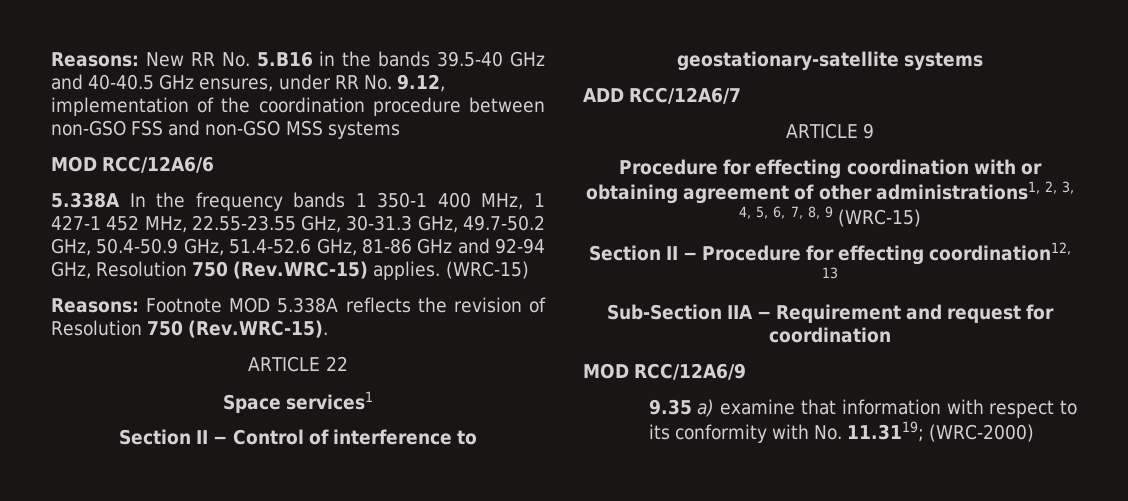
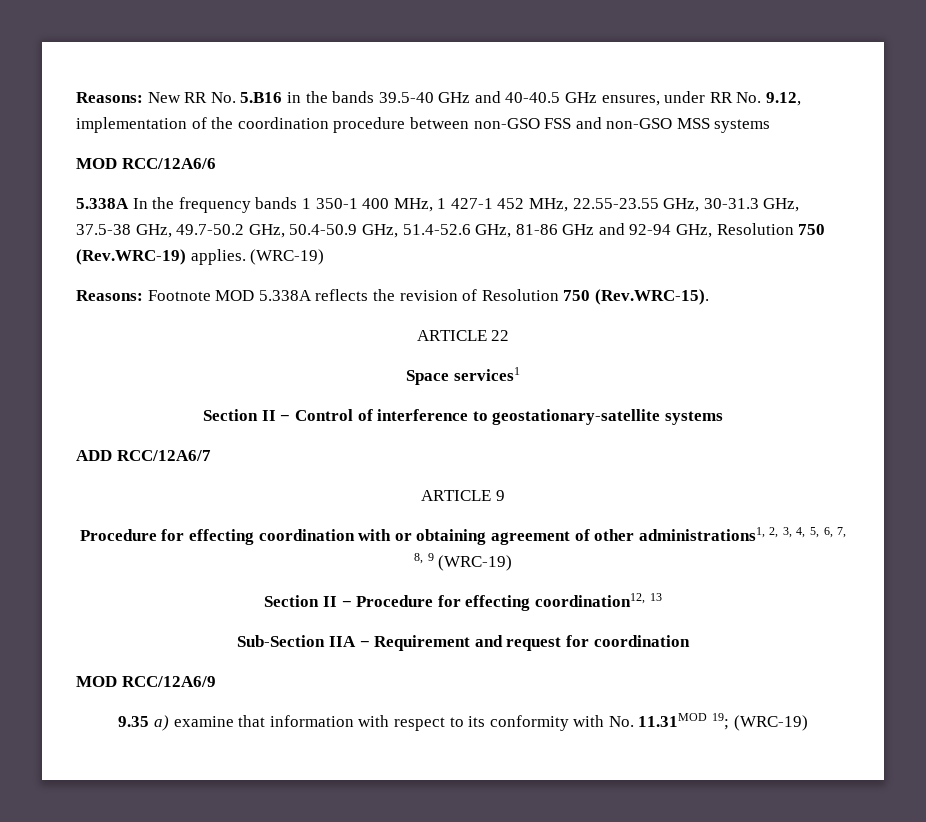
(458, 224) none -> [76,224,172,238] 37.5-38 GHz,
[233,261,529,280] (Rev.WRC-15) applies. (WRC-15) -> [76,249,325,265] (Rev.WRC-19) applies. (WRC-19)
[837,209,921,227] (WRC-15) -> [438,555,513,571] (WRC-19)
[847,421,1035,442] 11.3119; (WRC-2000) -> [638,713,808,731] 11.31MOD 19; (WRC-19)

